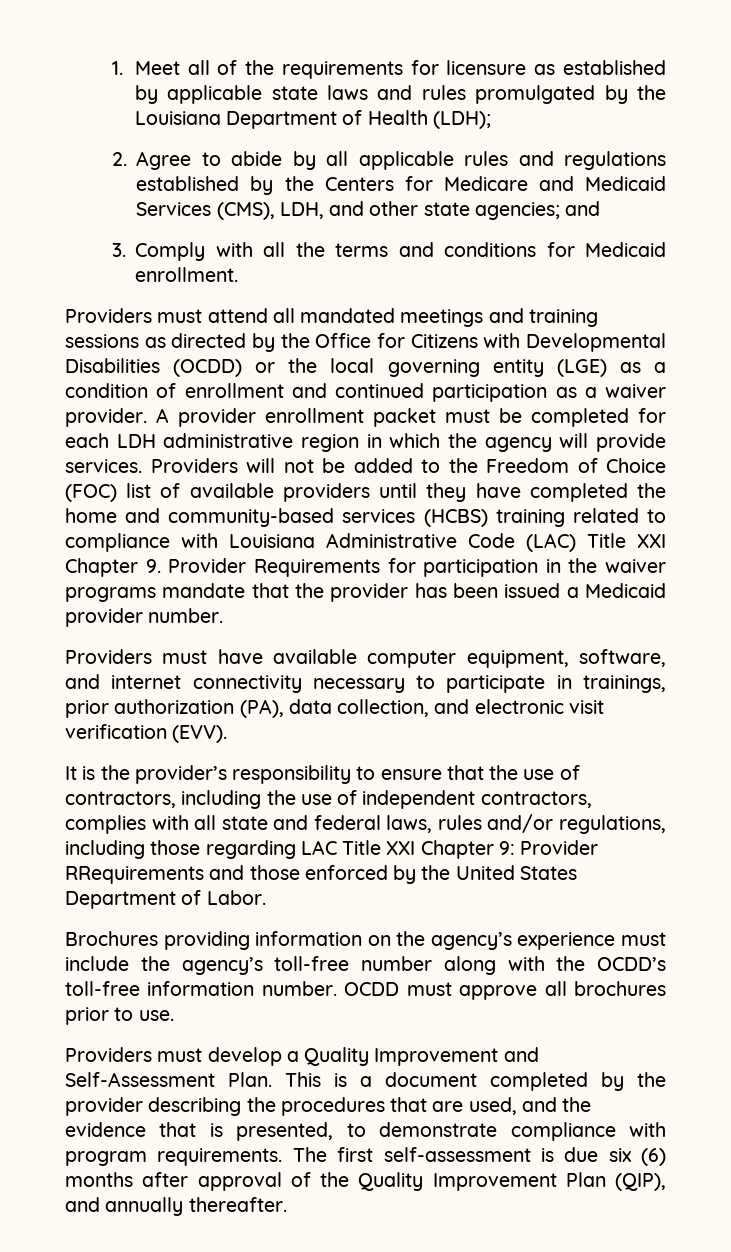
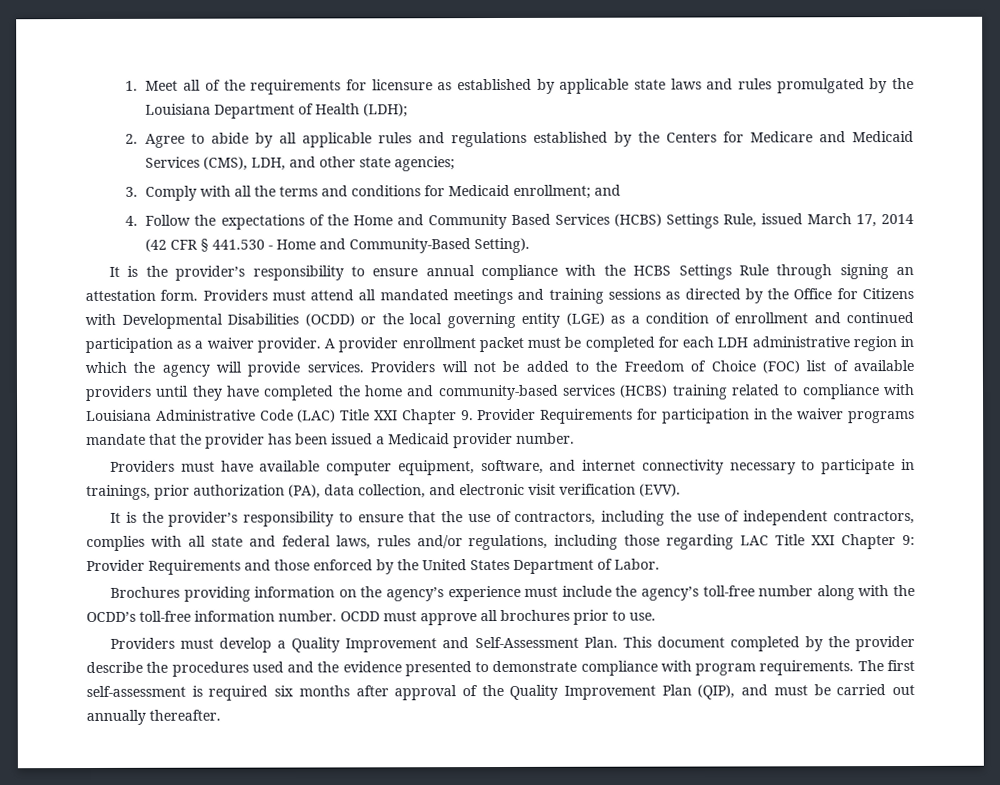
[565,201,601,216] and -> (456, 164) none
[135,267,239,282] enrollment. // -> [513,184,622,199] [125,213,914,230] [145,237,531,254] [109,264,914,281] [85,289,199,302] enrollment; and // 4. Follow the expectations of the Home and Community Based Services (HCBS) Settings Rule, issued March 17, 2014 (42 CFR § 441.530 - Home and Community-Based Setting). // It is the provider’s responsibility to ensure annual compliance with the HCBS Settings Rule through signing an attestation form.
[65,866,204,884] RRequirements -> [148,559,241,575] Requirements
[334,1073,372,1087] is a -> (652, 642) none
[148,1097,242,1116] describing -> [86,661,143,674] describe
[390,1097,592,1115] [65,1122,334,1141] that are used, and the evidence that is presented, -> [251,661,472,677] used and the evidence presented
[564,1147,666,1166] due six (6) -> [208,685,295,701] required six
(100, 1204) none -> [773,684,916,696] must be carried out

